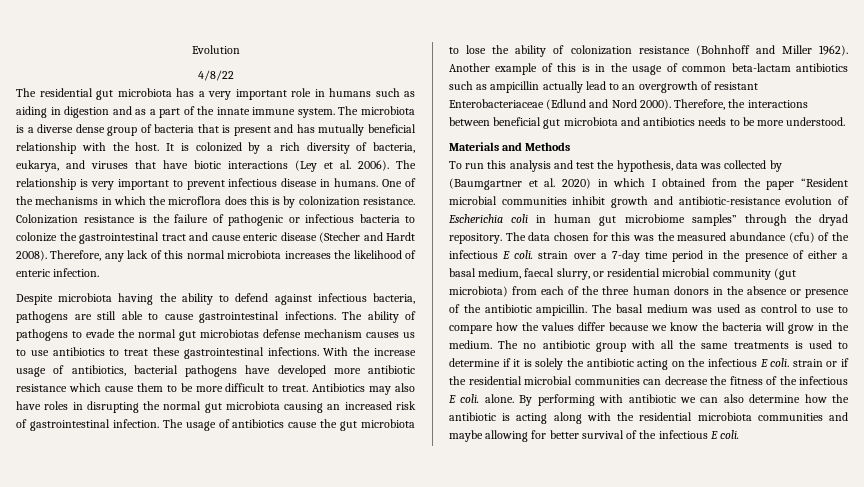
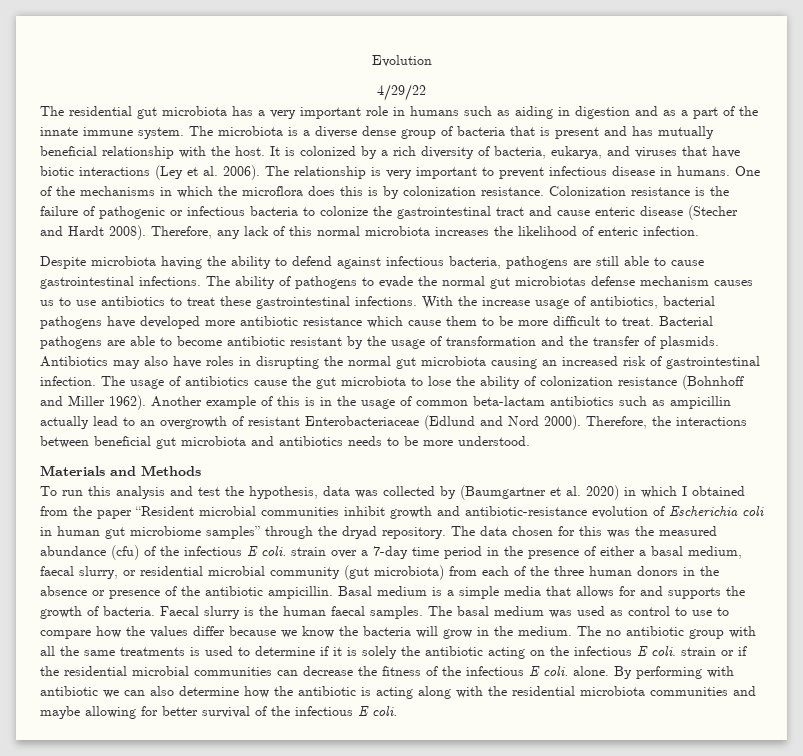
[197,70,234,81] 4/8/22 -> [377,84,426,101] 4/29/22
(309, 388) none -> [659,316,713,326] [40,336,719,349] Bacterial pathogens are able to become antibiotic resistant by the usage of transformation and the transfer of plasmids.
(588, 310) none -> [338,586,745,599] [40,606,423,619] Basal medium is a simple media that allows for and supports the growth of bacteria. Faecal slurry is the human faecal samples.

